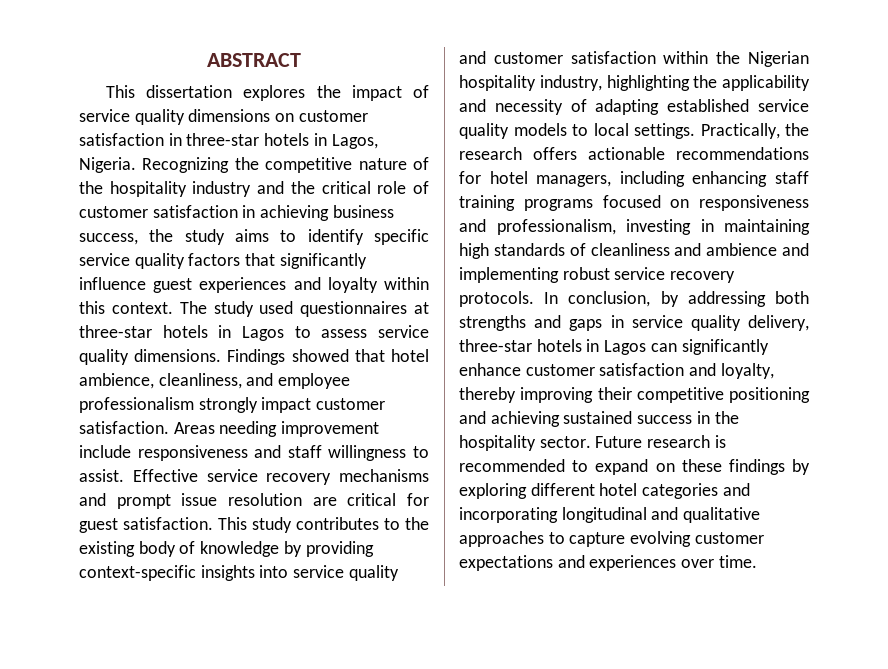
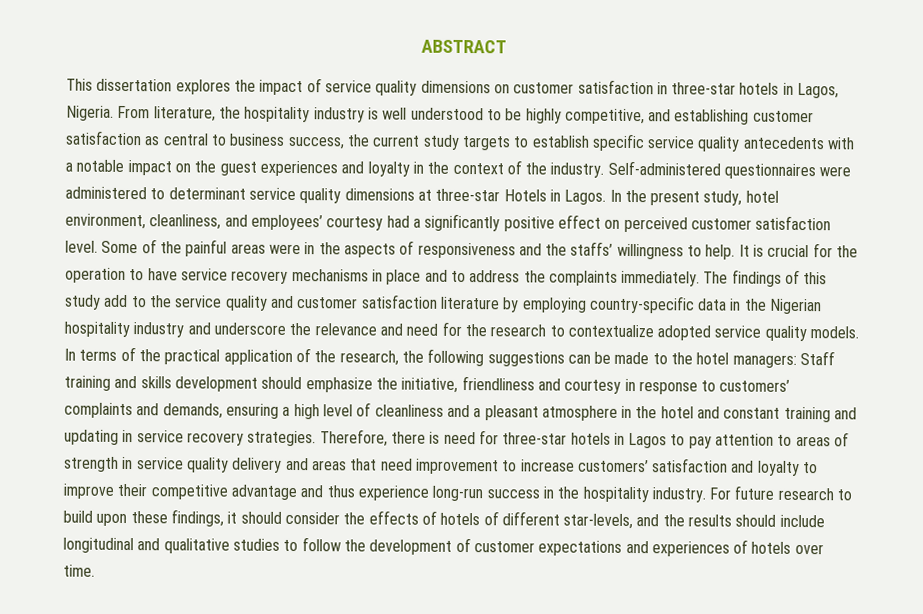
[142,157,429,173] [79,181,430,197] [79,205,394,221] [79,229,429,245] [79,253,367,269] [79,277,429,293] [79,301,429,317] Recognizing the competitive nature of the hospitality industry and the critical role of customer satisfaction in achieving business success, the study aims to identify specific service quality factors that significantly influence guest experiences and loyalty within this context. The study used questionnaires at -> [117,105,814,125] [65,130,856,152] [65,159,852,180] [65,186,779,206] [65,213,832,233] [65,239,859,260] [65,267,828,287] [64,294,823,315] [64,321,860,342] [64,346,836,368] [64,375,791,395] [64,402,858,423] [64,429,499,447] From literature, the hospitality industry is well understood to be highly competitive, and establishing customer satisfaction as central to business success, the current study targets to establish specific service quality antecedents with a notable impact on the guest experiences and loyalty in the context of the industry. Self-administered questionnaires were administered to determinant service quality dimensions at three-star Hotels in Lagos. In the present study, hotel environment, cleanliness, and employees’ courtesy had a significantly positive effect on perceived customer satisfaction level. Some of the painful areas were in the aspects of responsiveness and the staffs’ willingness to help. It is crucial for the operation to have service recovery mechanisms in place and to address the complaints immediately. The findings of this study add to the service quality and customer satisfaction literature by employing country-specific data in the Nigerian hospitality industry and underscore the relevance and need for the research to contextualize adopted service quality models. In terms of the practical application of the research, the following suggestions can be made to the hotel managers: Staff training and skills development should emphasize the initiative, friendliness and courtesy in response to customers’ complaints and demands, ensuring a high level of cleanliness and a pleasant atmosphere in the hotel and constant training and updating in service recovery strategies. Therefore, there is need for
[321,325,429,338] [79,349,429,365] [79,373,351,389] [79,397,386,413] [79,421,380,437] [79,445,429,461] [79,469,429,485] [79,493,429,509] [79,517,429,533] [79,541,374,557] [79,565,399,581] [459,51,809,67] [459,75,810,91] [459,99,809,115] [459,123,809,139] [459,147,809,160] [459,171,809,187] [459,195,809,211] [459,219,810,235] [459,243,809,259] [459,267,736,283] [459,291,809,307] [459,315,809,331] [459,339,769,355] [459,363,774,379] [459,387,810,403] [459,411,739,427] [459,435,726,451] [459,459,810,475] [459,483,750,499] [459,507,761,523] [459,531,692,547] assess service quality dimensions. Findings showed that hotel ambience, cleanliness, and employee professionalism strongly impact customer satisfaction. Areas needing improvement include responsiveness and staff willingness to assist. Effective service recovery mechanisms and prompt issue resolution are critical for guest satisfaction. This study contributes to the existing body of knowledge by providing context-specific insights into service quality and customer satisfaction within the Nigerian hospitality industry, highlighting the applicability and necessity of adapting established service quality models to local settings. Practically, the research offers actionable recommendations for hotel managers, including enhancing staff training programs focused on responsiveness and professionalism, investing in maintaining high standards of cleanliness and ambience and implementing robust service recovery protocols. In conclusion, by addressing both strengths and gaps in service quality delivery, three-star hotels in Lagos can significantly enhance customer satisfaction and loyalty, thereby improving their competitive positioning and achieving sustained success in the hospitality sector. Future research is recommended to expand on these findings by exploring different hotel categories and incorporating longitudinal and qualitative approaches to capture evolving -> [688,432,850,449] [64,456,819,477] [63,483,853,503] [63,509,825,530] [63,537,471,555] pay attention to areas of strength in service quality delivery and areas that need improvement to increase customers’ satisfaction and loyalty to improve their competitive advantage and thus experience long-run success in the hospitality industry. For future research to build upon these findings, it should consider the effects of hotels of different star-levels, and the results should include longitudinal and qualitative studies to follow the development of
(677, 563) none -> [733,539,792,554] of hotels

